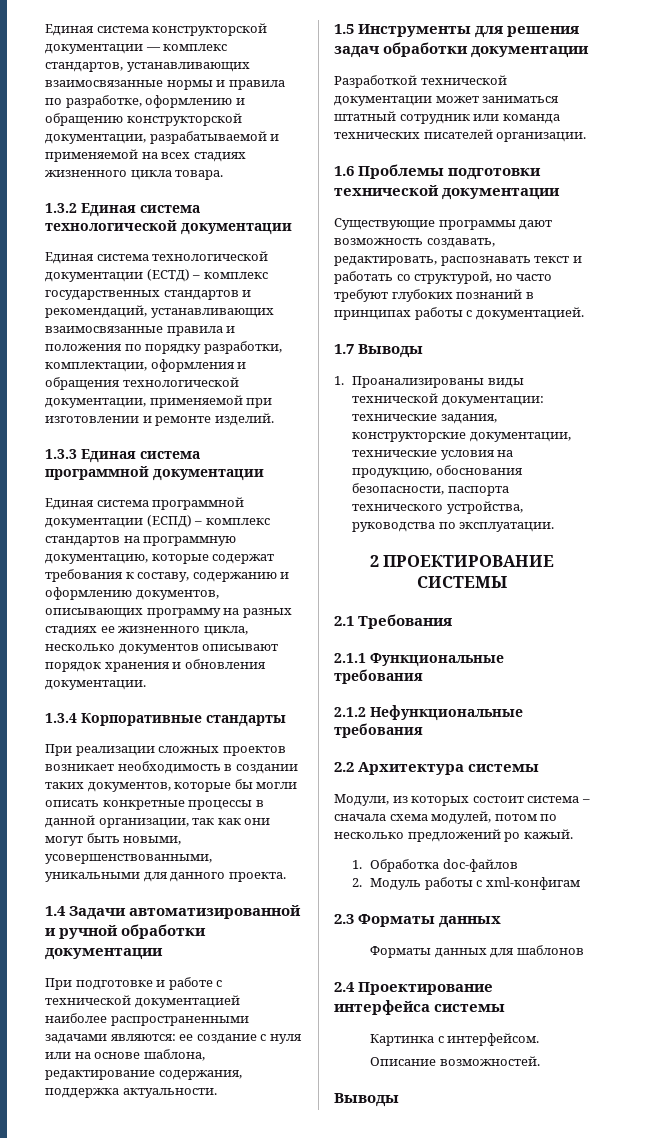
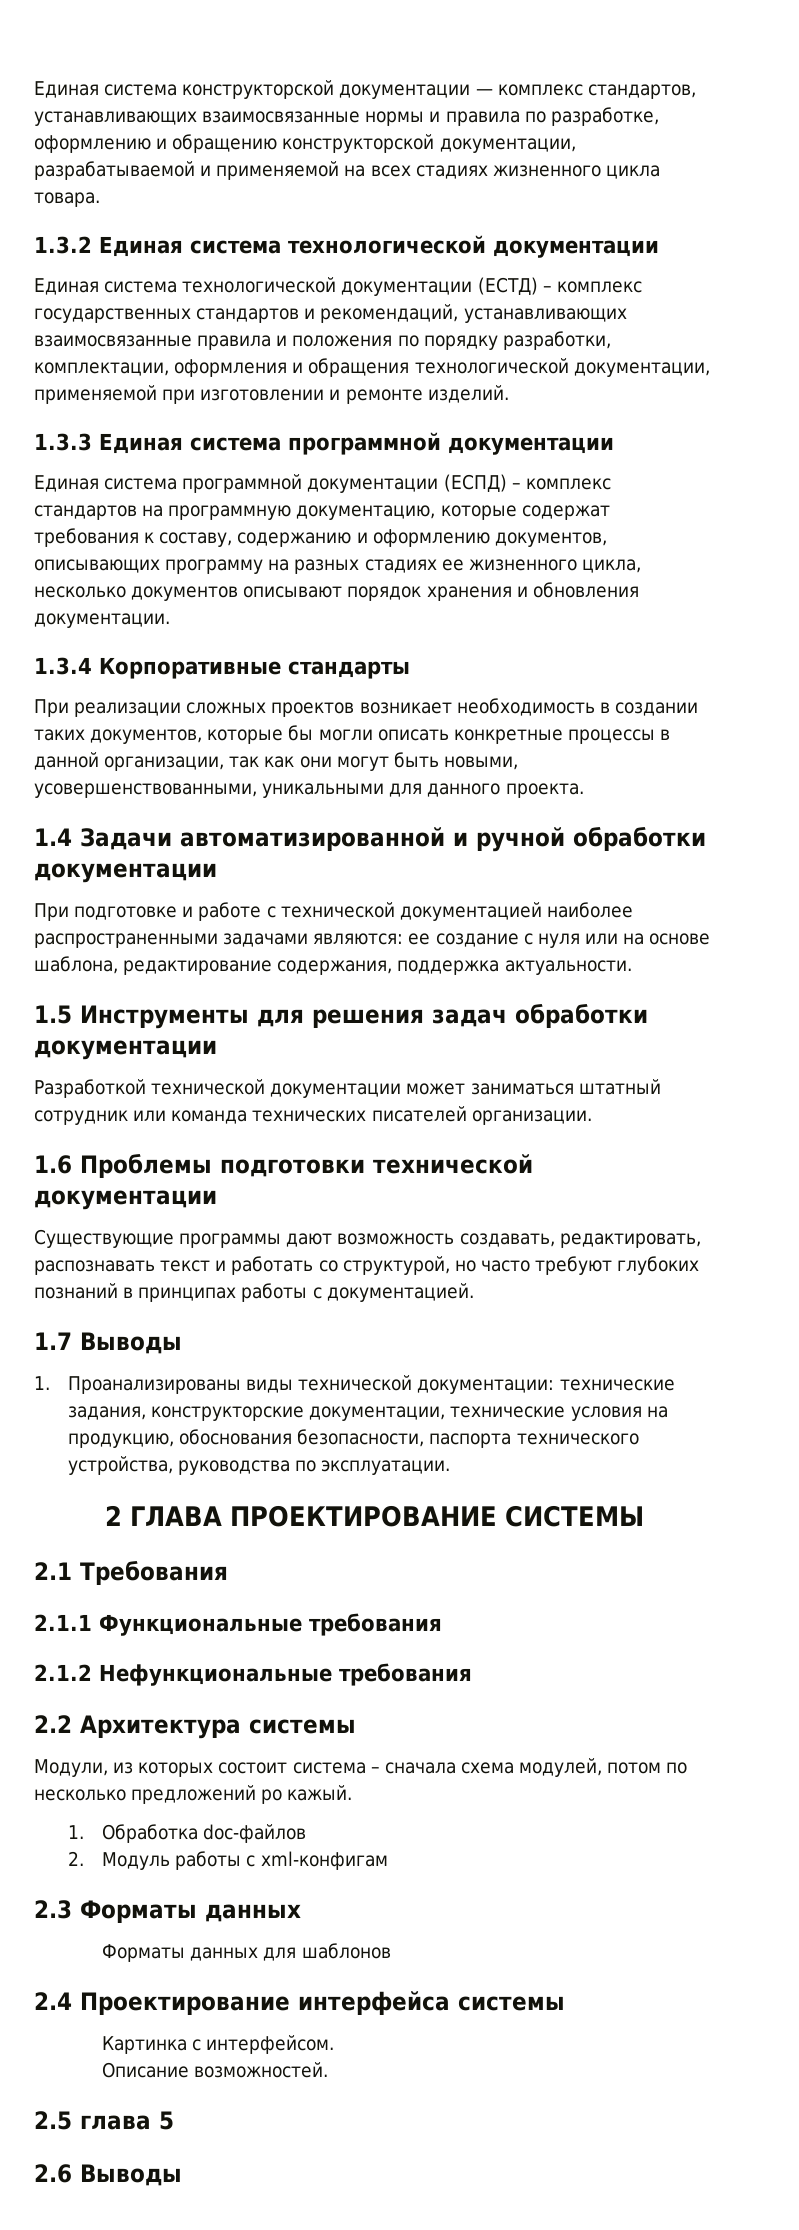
(379, 561) none -> [129,1506,222,1526] ГЛАВА
(540, 1061) none -> [34,2111,174,2130] [34,2164,72,2183] 2.5 глава 5 // 2.6

